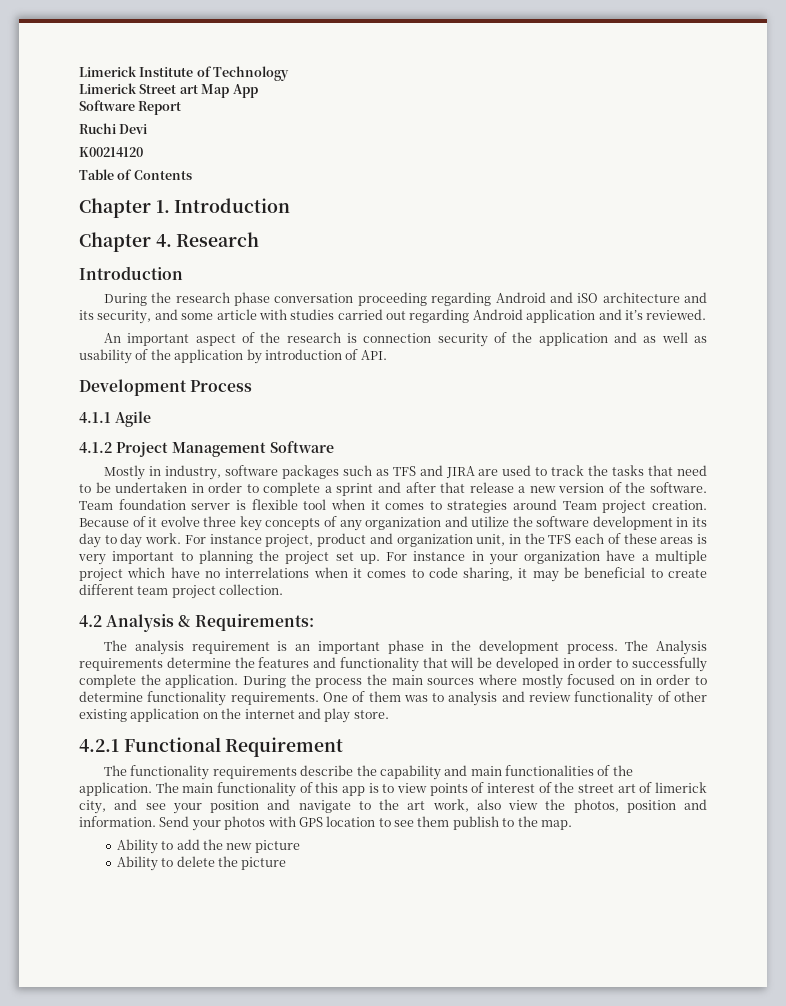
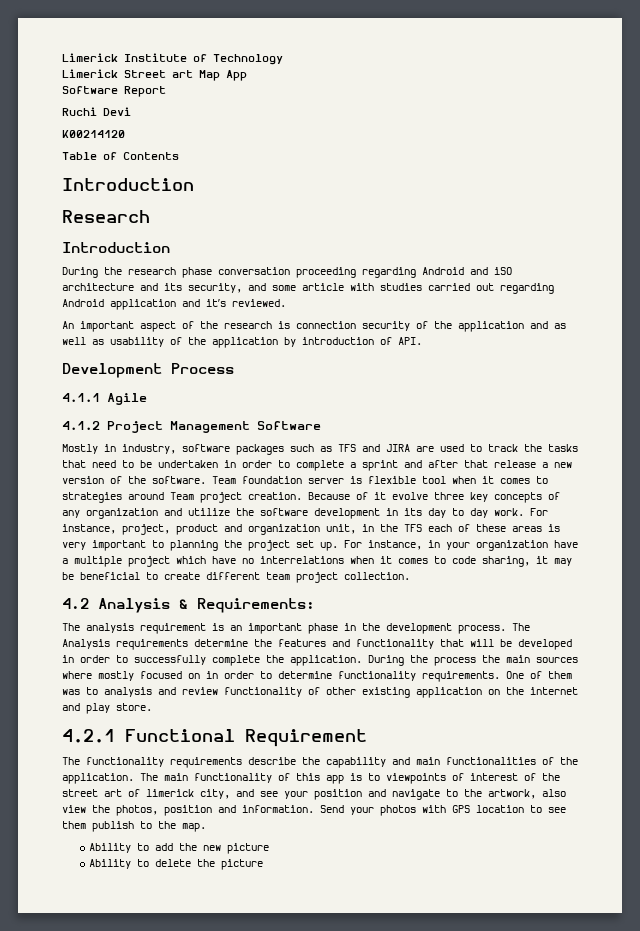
[79,198,291,218] [79,232,172,252] Chapter 1. Introduction // Chapter 4. -> [62,178,194,191] Introduction //
[209,534,262,544] instance -> [62,524,116,534] instance,
[413,551,466,561] instance -> [368,540,422,550] instance,
[397,783,468,796] view points -> [386,773,446,784] viewpoints
[407,799,469,812] art work, -> [488,789,536,799] artwork,

